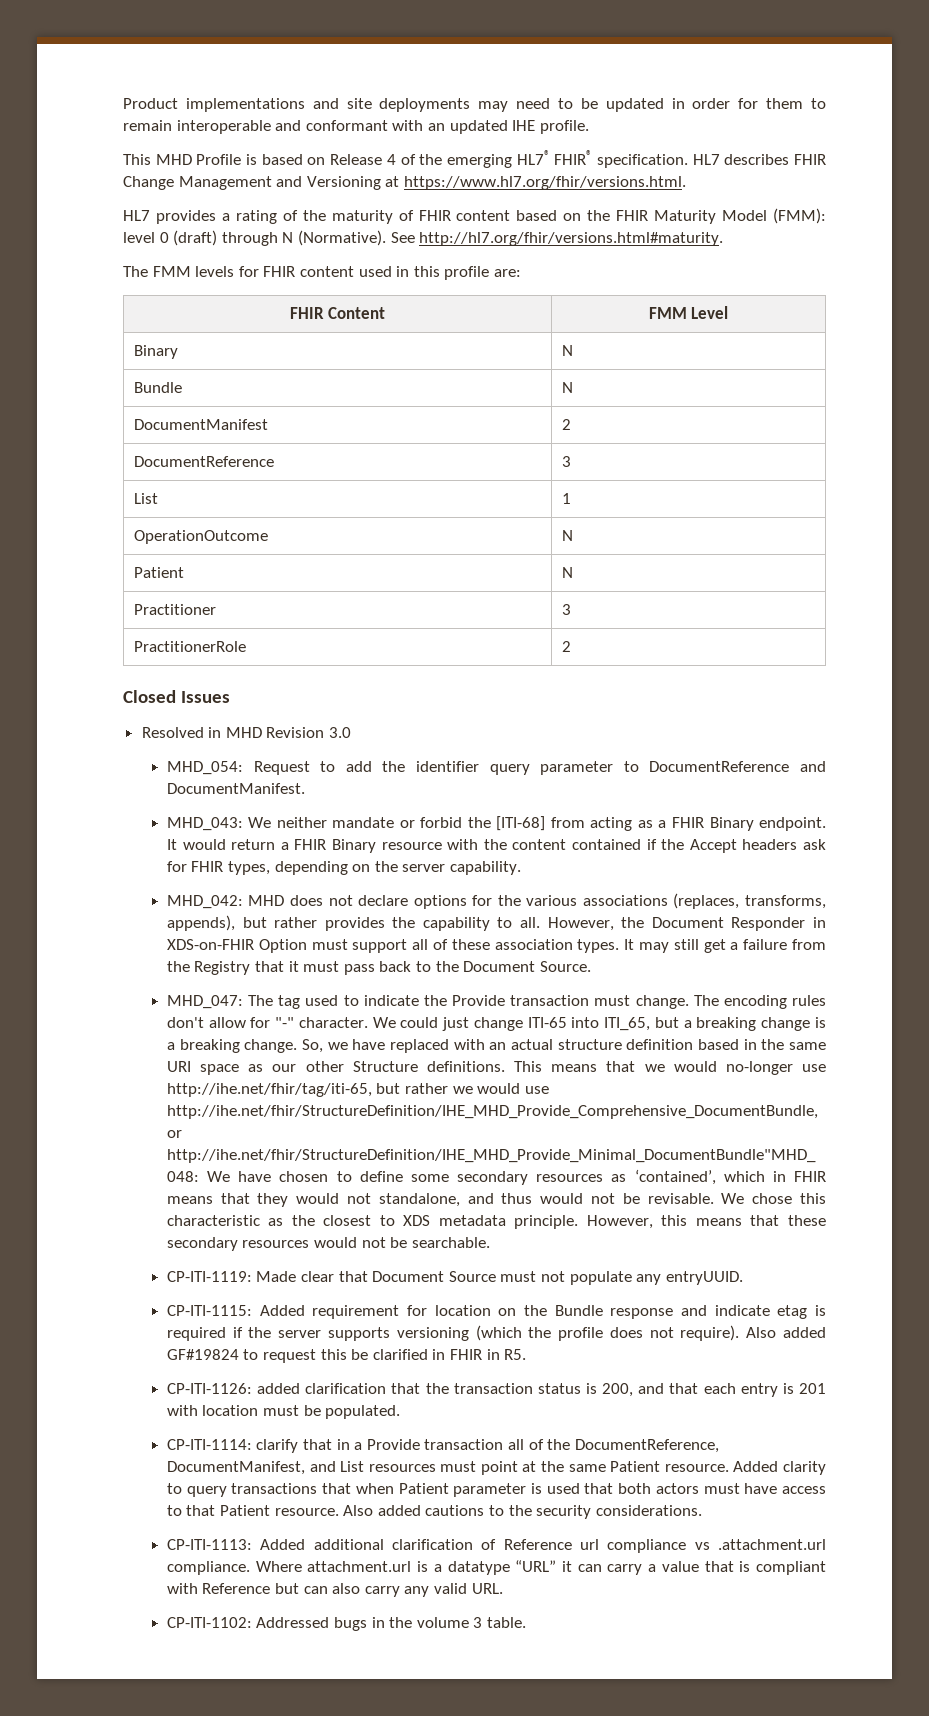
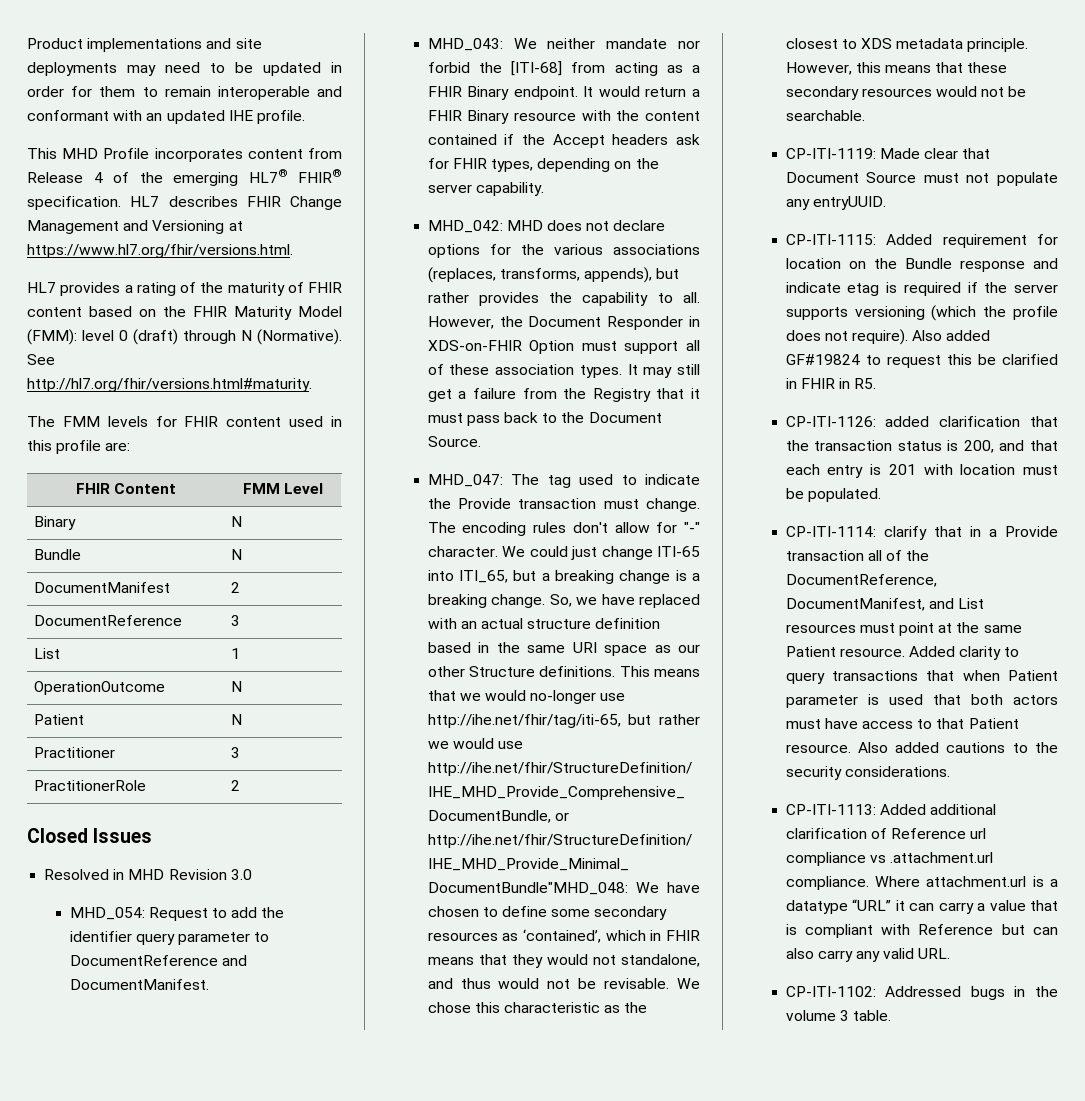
[246,154,326,165] is based on -> [154,148,342,162] incorporates content from
[399,820,415,828] or -> [678,40,700,49] nor

